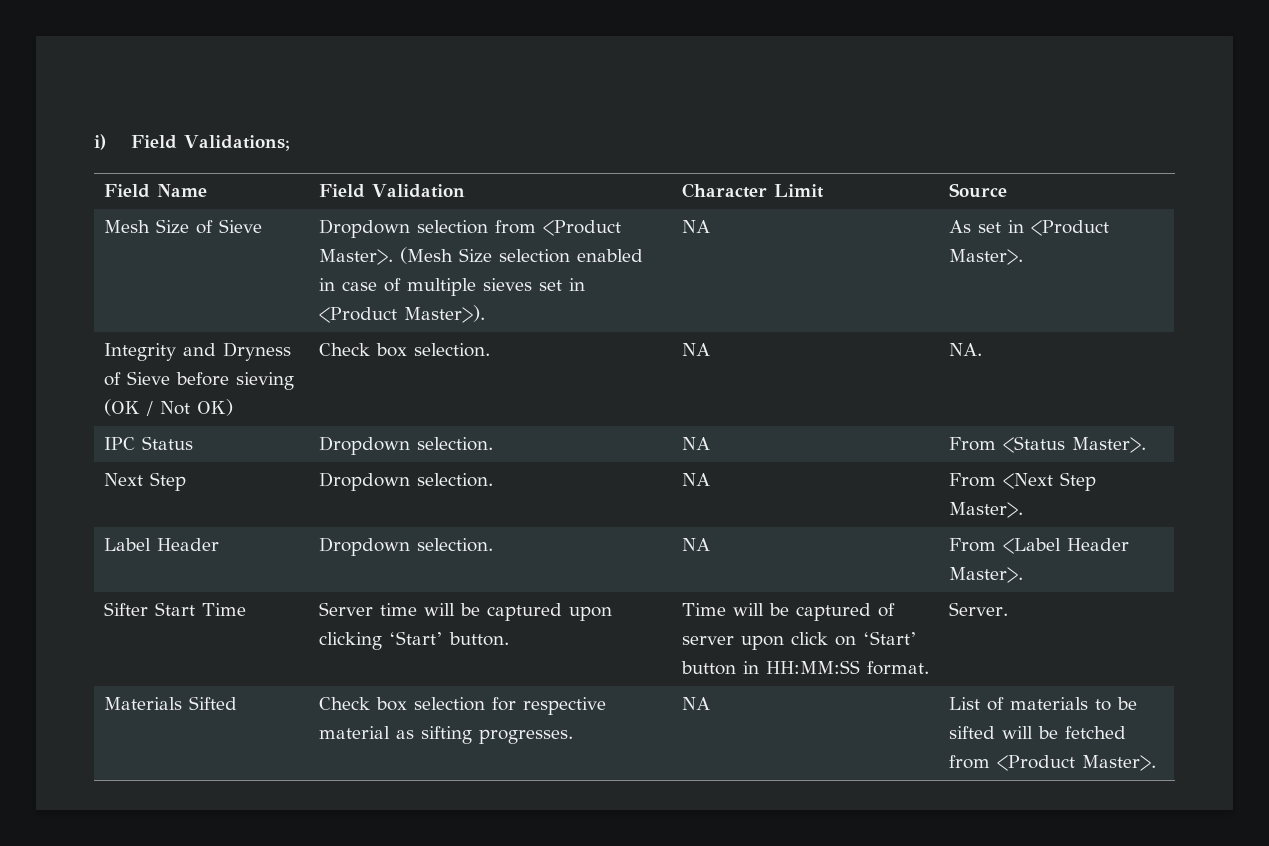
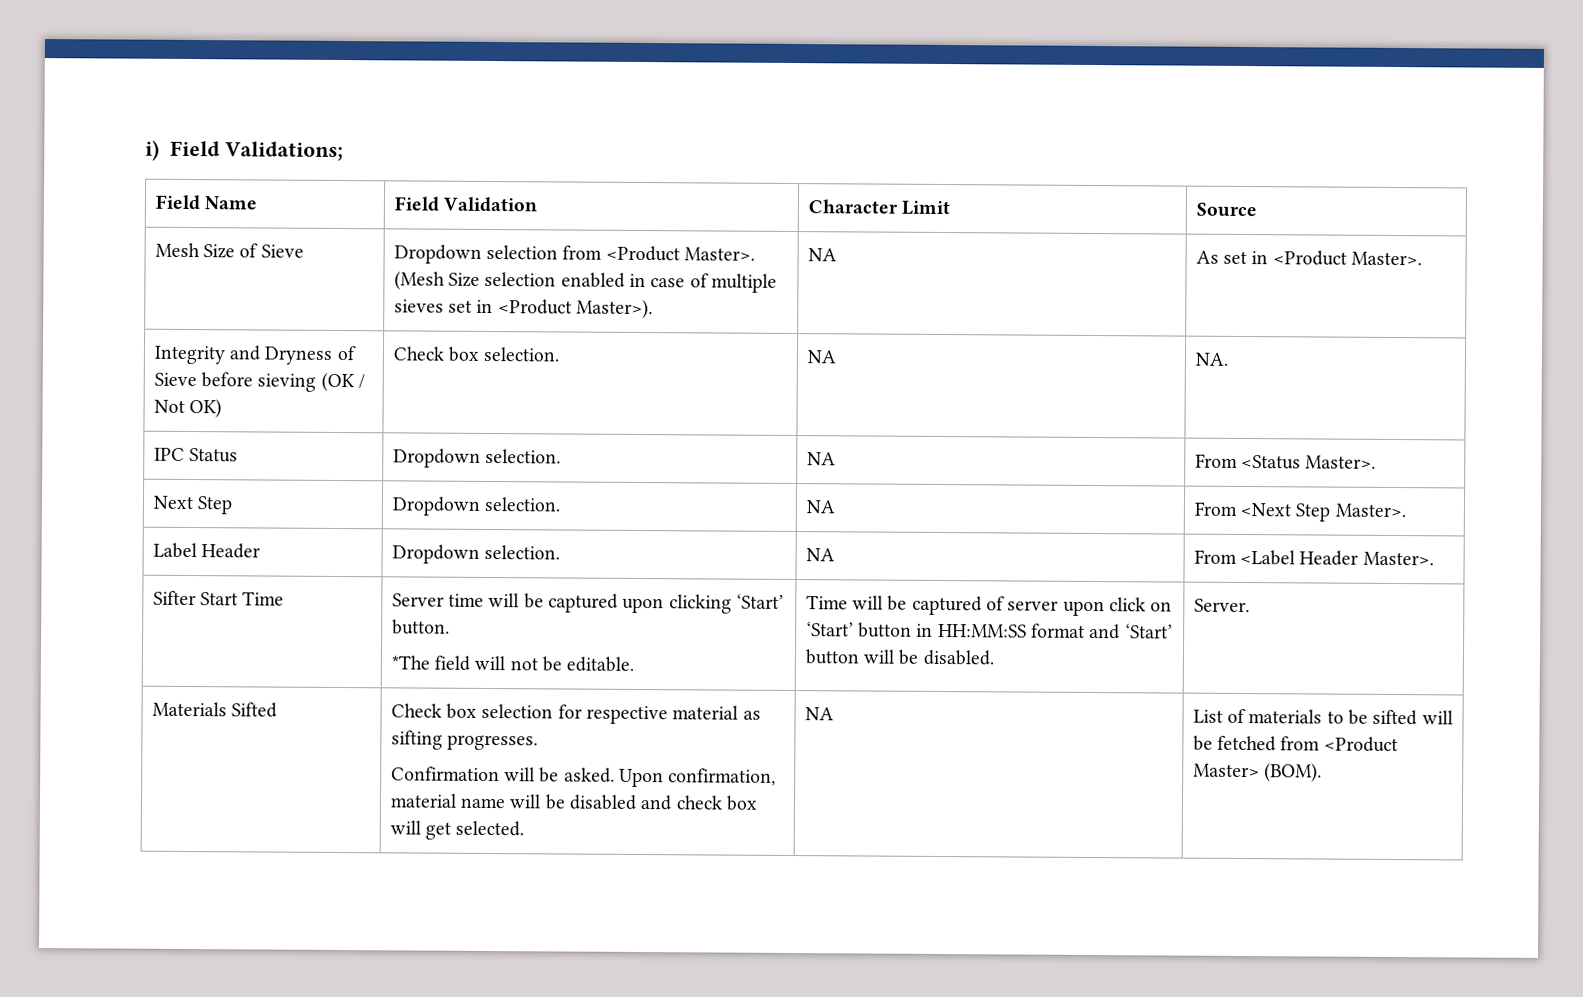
(510, 639) none -> [390,655,635,672] // *The field will not be editable.
[867,661,930,675] format. -> [1030,623,1173,640] [804,649,994,666] format and ‘Start’ button will be disabled.
(574, 736) none -> [390,766,777,788] [389,793,758,811] [389,820,525,840] // Confirmation will be asked. Upon confirmation, material name will be disabled and check box will get selected.
[1082,755,1157,771] Master>. -> [1192,763,1323,782] Master> (BOM).

